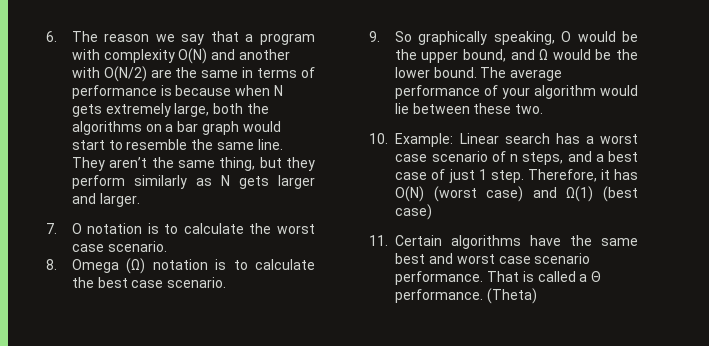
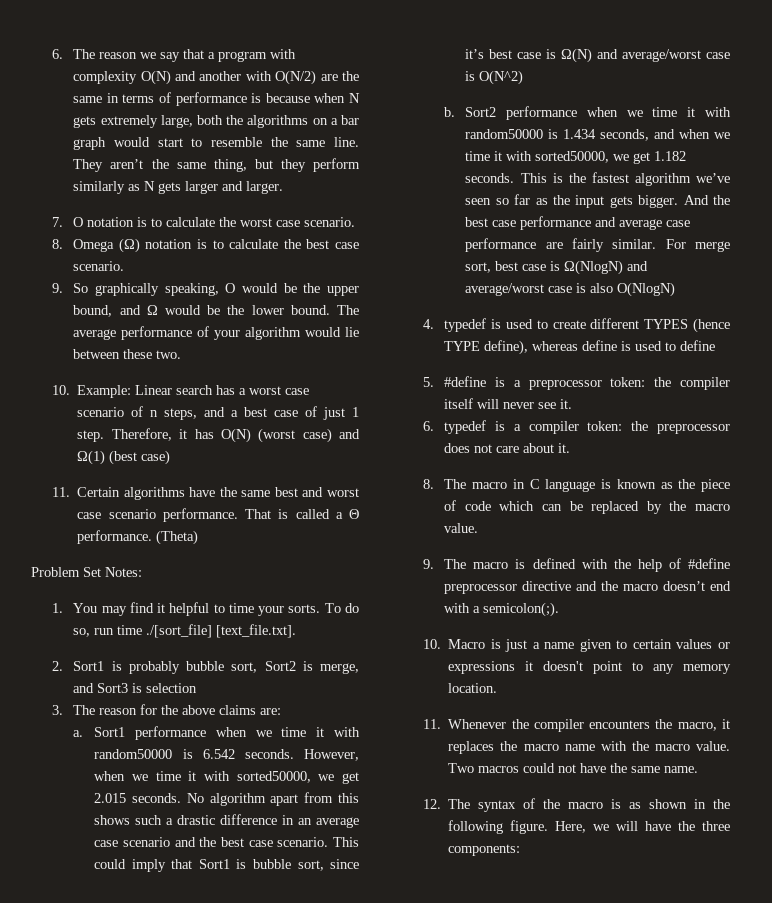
(538, 296) none -> [31,567,142,577] [52,602,360,616] [73,624,297,638] [52,661,359,674] [73,683,198,693] [52,704,282,715] [73,726,361,740] [94,749,360,761] [94,771,359,784] [94,792,360,806] [94,814,359,828] [94,837,360,847] [94,859,359,872] [465,48,730,63] [465,70,524,85] [444,106,731,120] [465,129,730,141] [465,151,687,164] [465,172,730,186] [465,194,731,208] [465,216,691,230] [465,238,730,252] [465,260,649,275] [465,282,676,297] [423,318,730,333] [444,340,716,355] [423,376,730,390] [444,398,573,409] [423,420,730,434] [444,443,571,453] [423,479,730,492] [444,500,730,514] [444,523,479,533] [423,558,730,572] [444,581,731,594] [444,602,560,617] [423,639,730,652] [448,661,731,674] [448,683,498,693] [423,719,730,732] [448,741,730,754] [448,763,699,773] [423,798,730,812] [448,820,730,834] [448,844,521,856] // Problem Set Notes: // 1. You may find it helpful to time your sorts. To do so, run time ./[sort_file] [text_file.txt]. // 2. Sort1 is probably bubble sort, Sort2 is merge, and Sort3 is selection // 3. The reason for the above claims are: // a. Sort1 performance when we time it with random50000 is 6.542 seconds. However, when we time it with sorted50000, we get 2.015 seconds. No algorithm apart from this shows such a drastic difference in an average case scenario and the best case scenario. This could imply that Sort1 is bubble sort, since it’s best case is Ω(N) and average/worst case is O(N^2) // b. Sort2 performance when we time it with random50000 is 1.434 seconds, and when we time it with sorted50000, we get 1.182 seconds. This is the fastest algorithm we’ve seen so far as the input gets bigger. And the best case performance and average case performance are fairly similar. For merge sort, best case is Ω(NlogN) and average/worst case is also O(NlogN) // 4. typedef is used to create different TYPES (hence TYPE define), whereas define is used to define // 5. #define is a preprocessor token: the compiler itself will never see it. // 6. typedef is a compiler token: the preprocessor does not care about it. // 8. The macro in C language is known as the piece of code which can be replaced by the macro value. // 9. The macro is defined with the help of #define preprocessor directive and the macro doesn’t end with a semicolon(;). // 10. Macro is just a name given to certain values or expressions it doesn't point to any memory location. // 11. Whenever the compiler encounters the macro, it replaces the macro name with the macro value. Two macros could not have the same name. // 12. The syntax of the macro is as shown in the following figure. Here, we will have the three components:

